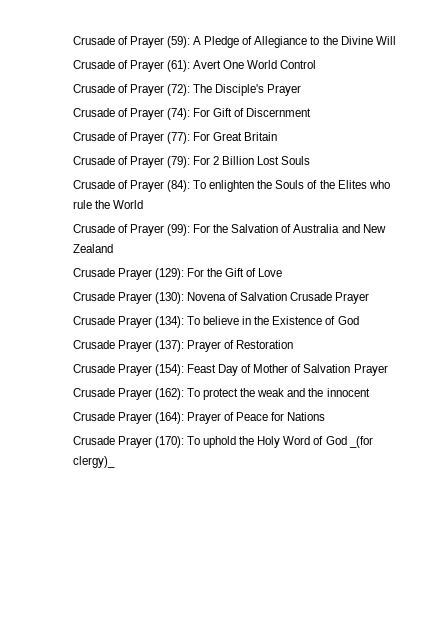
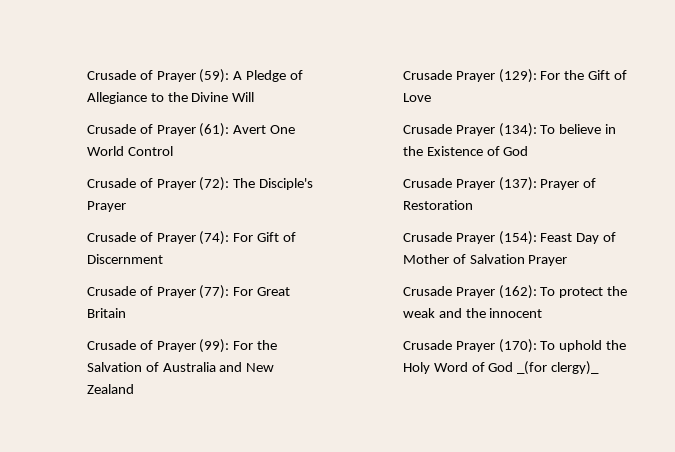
[72,156,311,168] [72,180,390,192] [72,200,143,209] // Crusade of Prayer (79): For 2 Billion Lost Souls // Crusade of Prayer (84): To enlighten the Souls of the Elites who rule the World -> (126, 313) none
[72,292,370,304] // Crusade Prayer (130): Novena of Salvation Crusade Prayer -> (431, 97) none
[72,412,326,424] // Crusade Prayer (164): Prayer of Peace for Nations -> (543, 313) none

